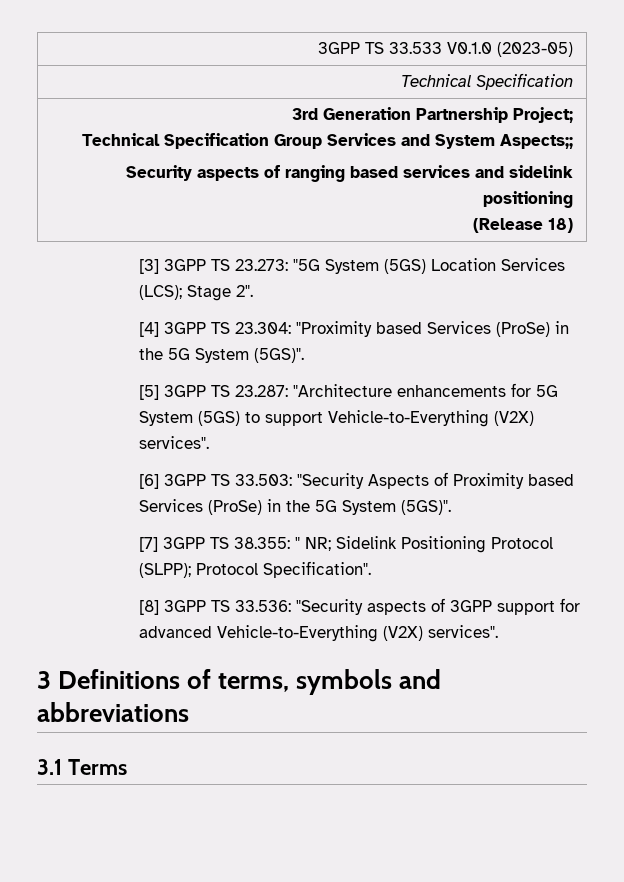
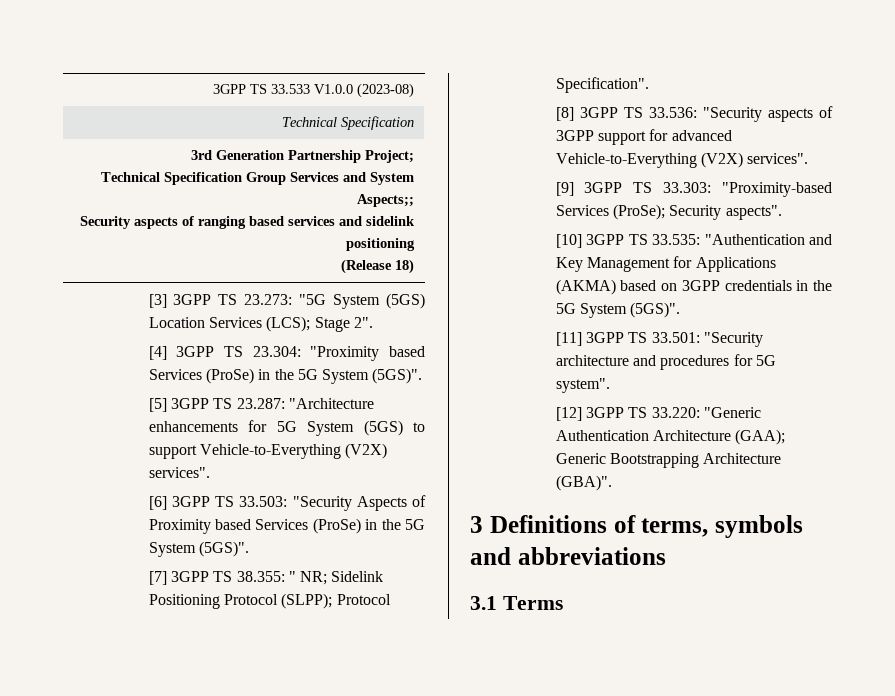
[447,42,574,57] V0.1.0 (2023-05) -> [314,83,415,98] V1.0.0 (2023-08)
(499, 631) none -> [555,182,832,197] [555,204,782,220] [555,234,832,248] [555,256,776,272] [555,279,832,295] [555,302,681,318] [555,332,763,347] [555,354,776,370] [555,378,610,393] [555,407,761,421] [555,429,786,445] [555,453,782,468] [555,475,612,491] // [9] 3GPP TS 33.303: "Proximity-based Services (ProSe); Security aspects". // [10] 3GPP TS 33.535: "Authentication and Key Management for Applications (AKMA) based on 3GPP credentials in the 5G System (5GS)". // [11] 3GPP TS 33.501: "Security architecture and procedures for 5G system". // [12] 3GPP TS 33.220: "Generic Authentication Architecture (GAA); Generic Bootstrapping Architecture (GBA)".

